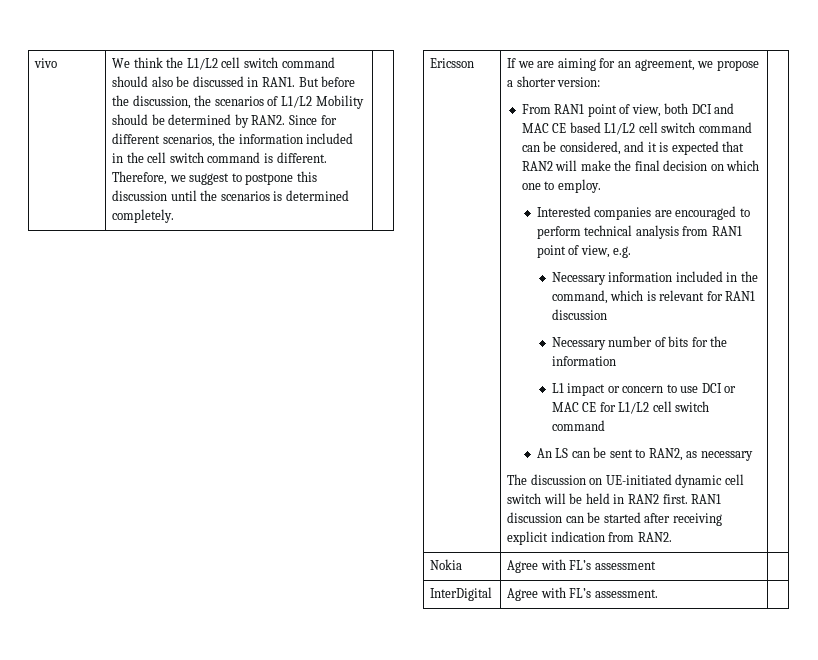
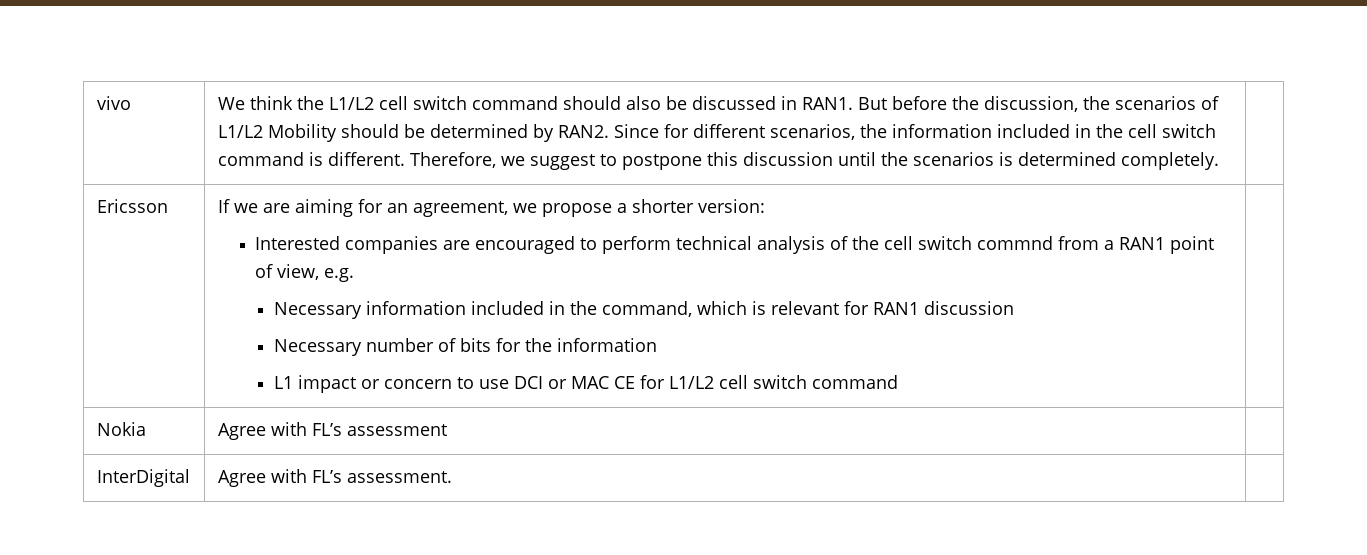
[521,103,735,117] [521,122,752,135] [521,141,745,155] [521,160,760,171] [521,179,601,193] // From RAN1 point of view, both DCI and MAC CE based L1/L2 cell switch command can be considered, and it is expected that RAN2 will make the final decision on which one to employ. -> (765, 206) none
[682,226,709,236] from -> [830,236,1115,250] of the cell switch commnd from a
[536,447,753,461] [507,474,744,488] [507,493,722,504] [507,512,722,526] [507,531,672,545] // An LS can be sent to RAN2, as necessary // The discussion on UE-initiated dynamic cell switch will be held in RAN2 first. RAN1 discussion can be started after receiving explicit indication from RAN2. -> (898, 382) none

